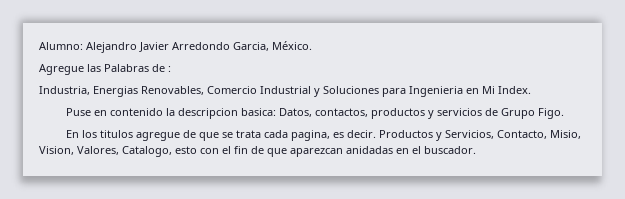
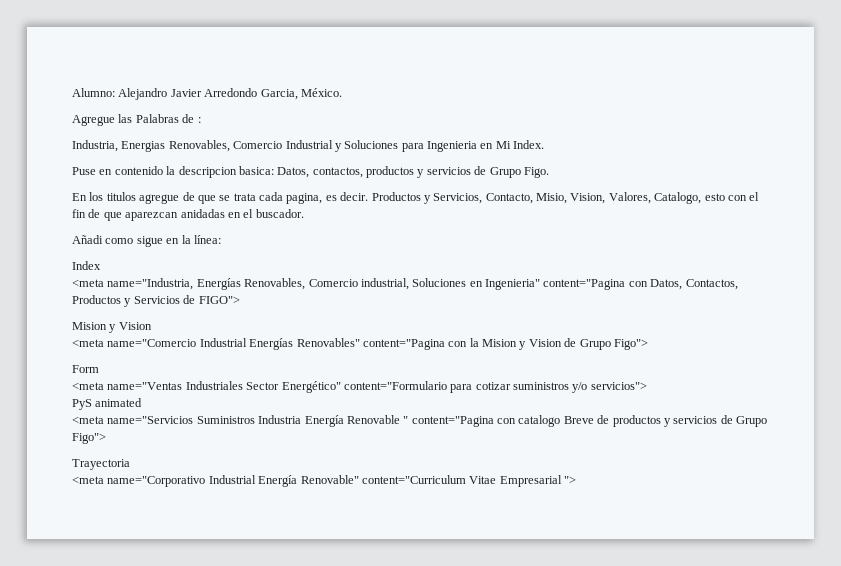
(476, 150) none -> [72,235,221,247] [72,261,101,270] [72,278,738,290] [72,295,240,307] [72,322,152,333] [72,338,648,350] [72,365,99,373] [72,381,647,393] [72,398,143,410] [72,415,767,427] [72,433,106,444] [72,459,130,470] [72,475,576,487] // Añadi como sigue en la línea: // Index // <meta name="Industria, Energías Renovables, Comercio industrial, Soluciones en Ingenieria" content="Pagina con Datos, Contactos, Productos y Servicios de FIGO"> // Mision y Vision // <meta name="Comercio Industrial Energías Renovables" content="Pagina con la Mision y Vision de Grupo Figo"> // Form // <meta name="Ventas Industriales Sector Energético" content="Formulario para cotizar suministros y/o servicios"> // PyS animated // <meta name="Servicios Suministros Industria Energía Renovable " content="Pagina con catalogo Breve de productos y servicios de Grupo Figo"> // Trayectoria // <meta name="Corporativo Industrial Energía Renovable" content="Curriculum Vitae Empresarial ">

